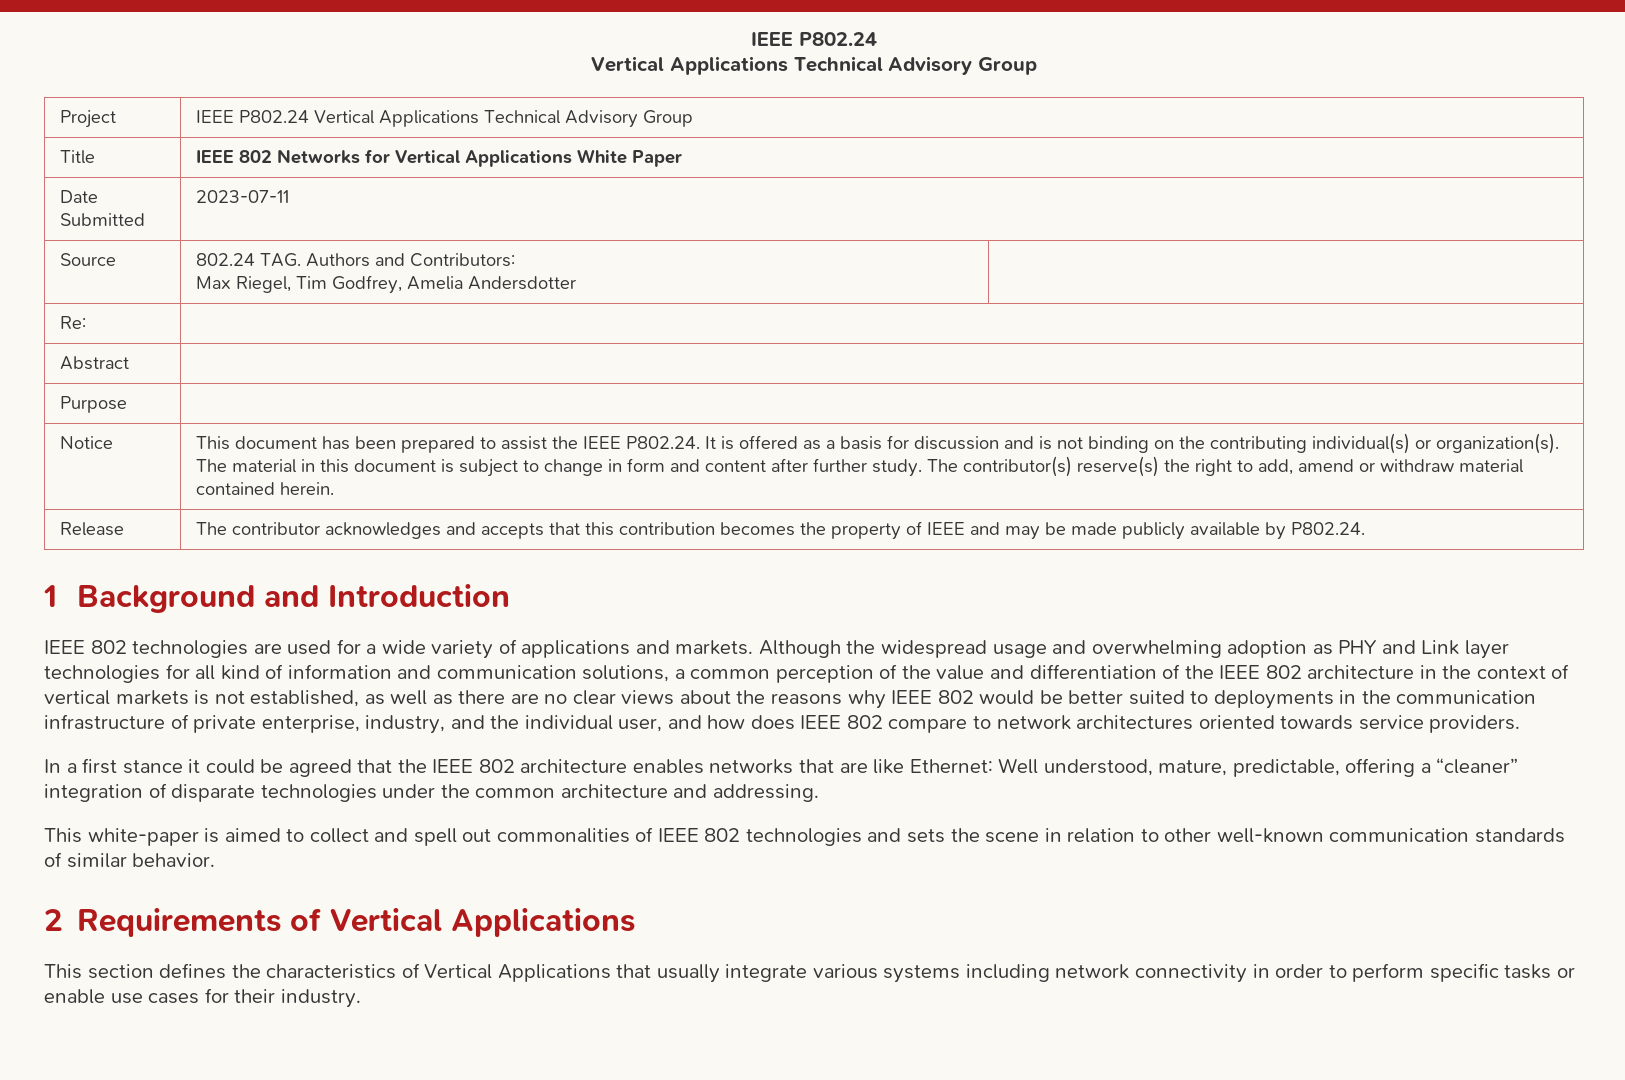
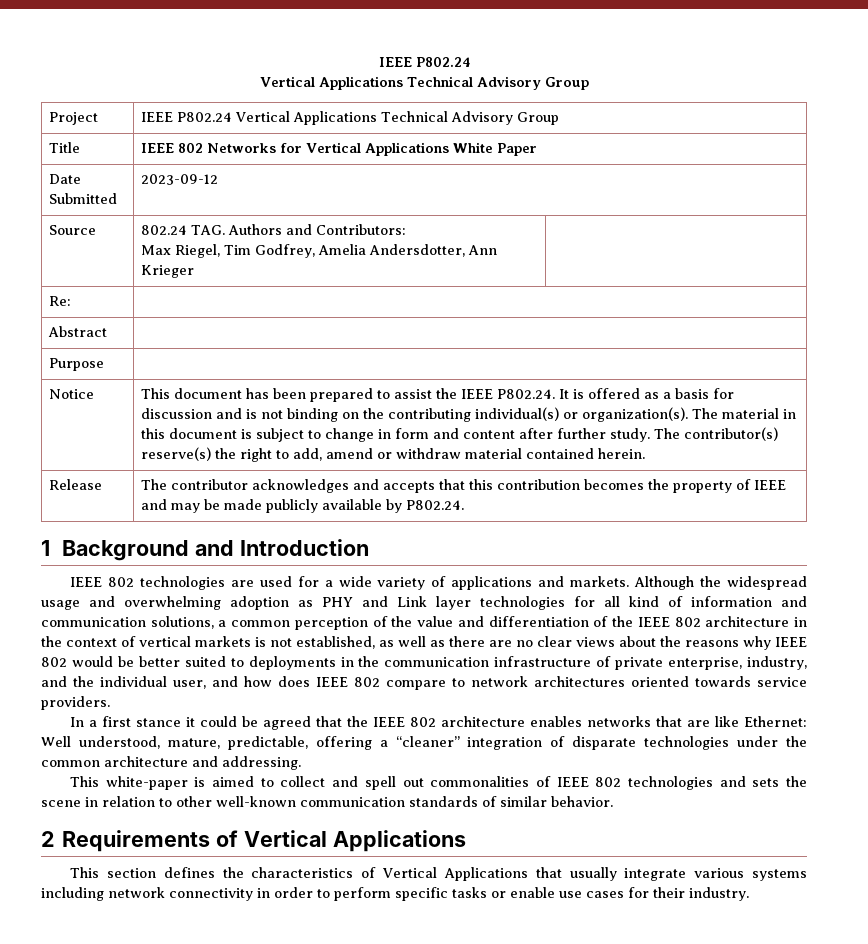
[196,190,290,203] 2023-07-11 -> [141,174,219,185] 2023-09-12
[468,276,577,290] Andersdotter -> [369,244,498,257] [141,265,195,278] Andersdotter, Ann Krieger

